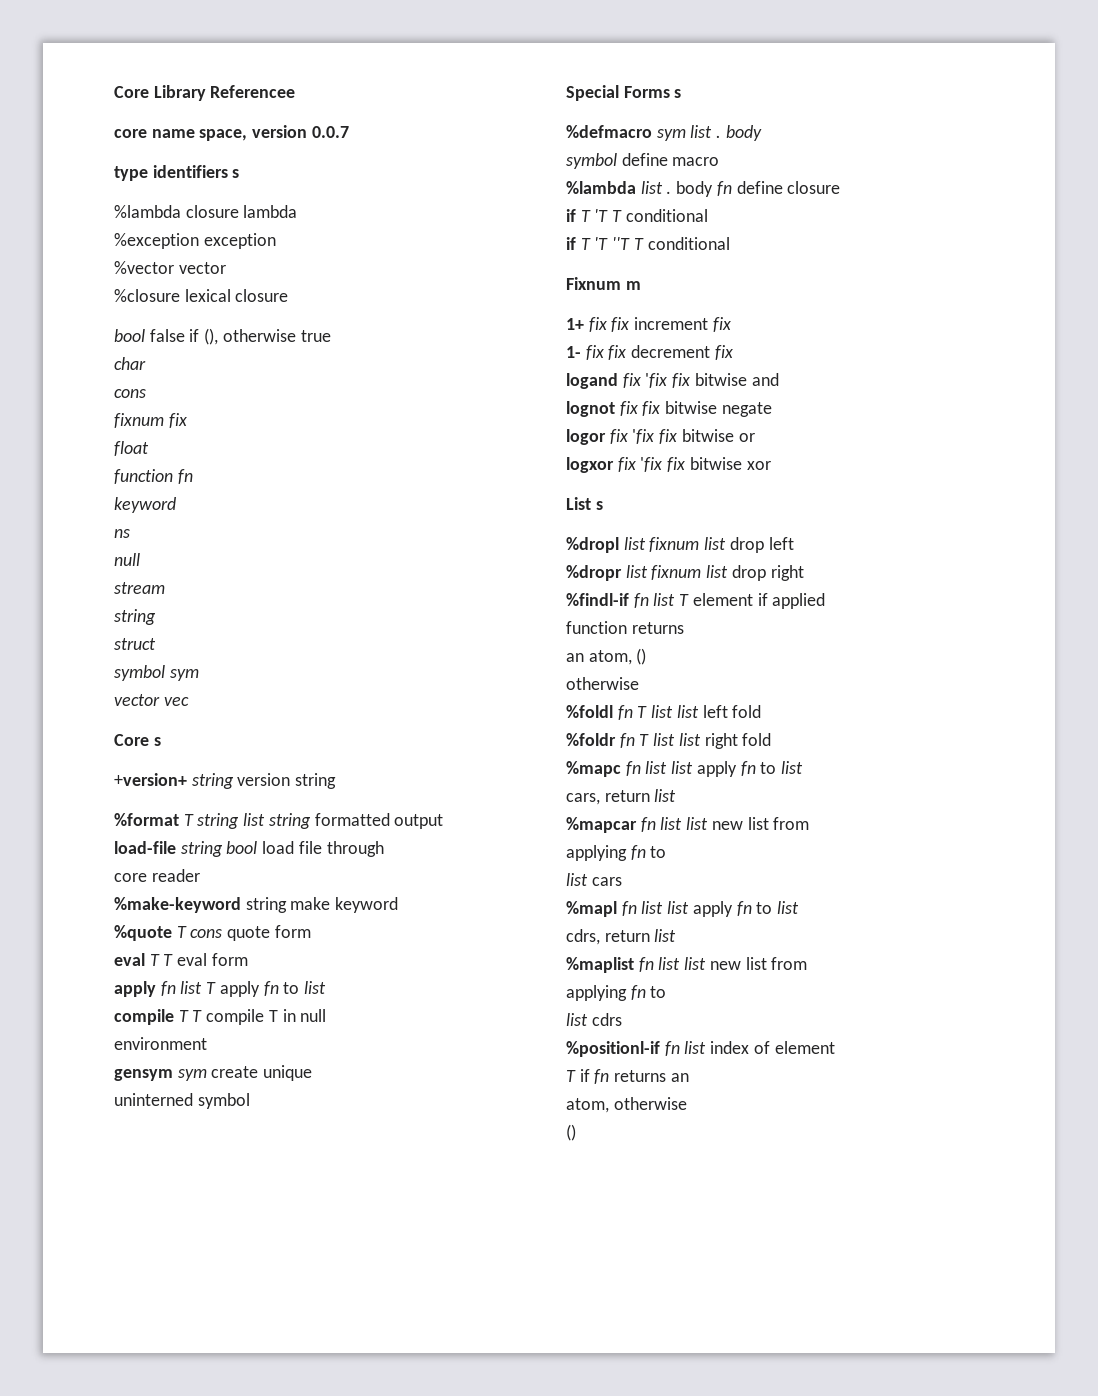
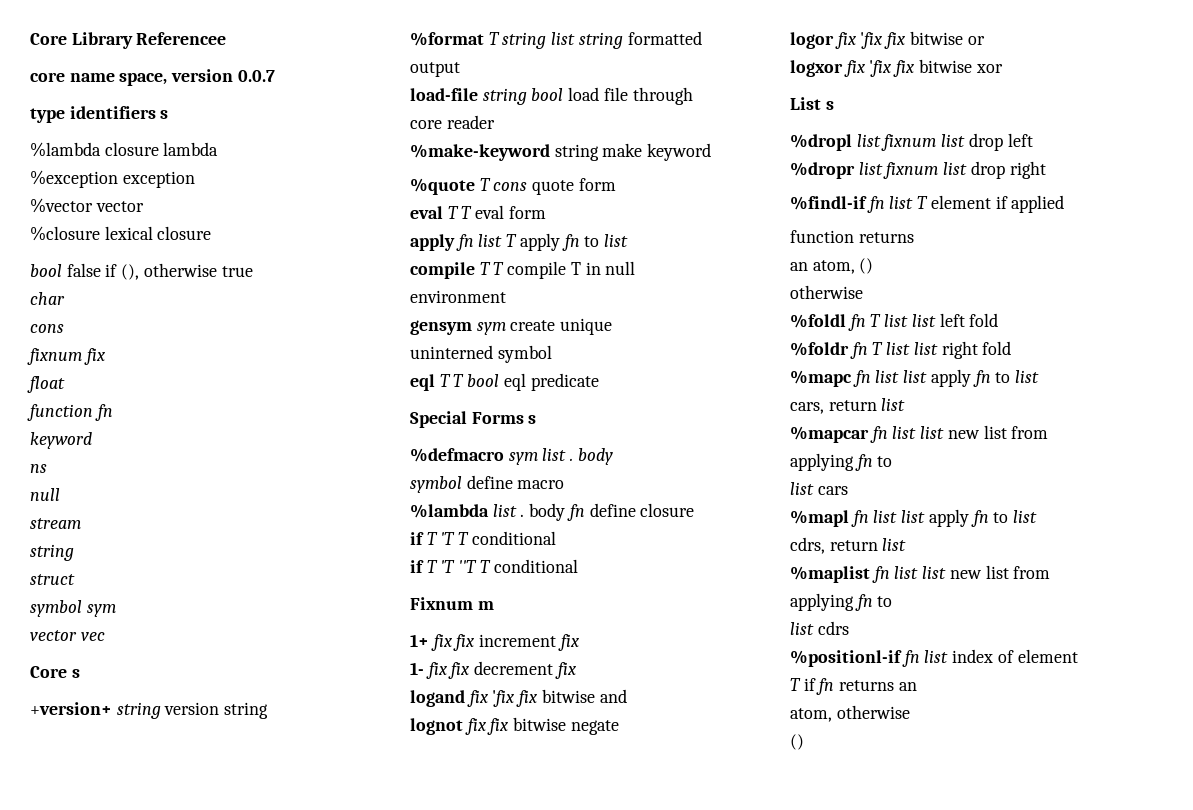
(250, 1101) none -> [410,373,599,391] // eql T T bool eql predicate

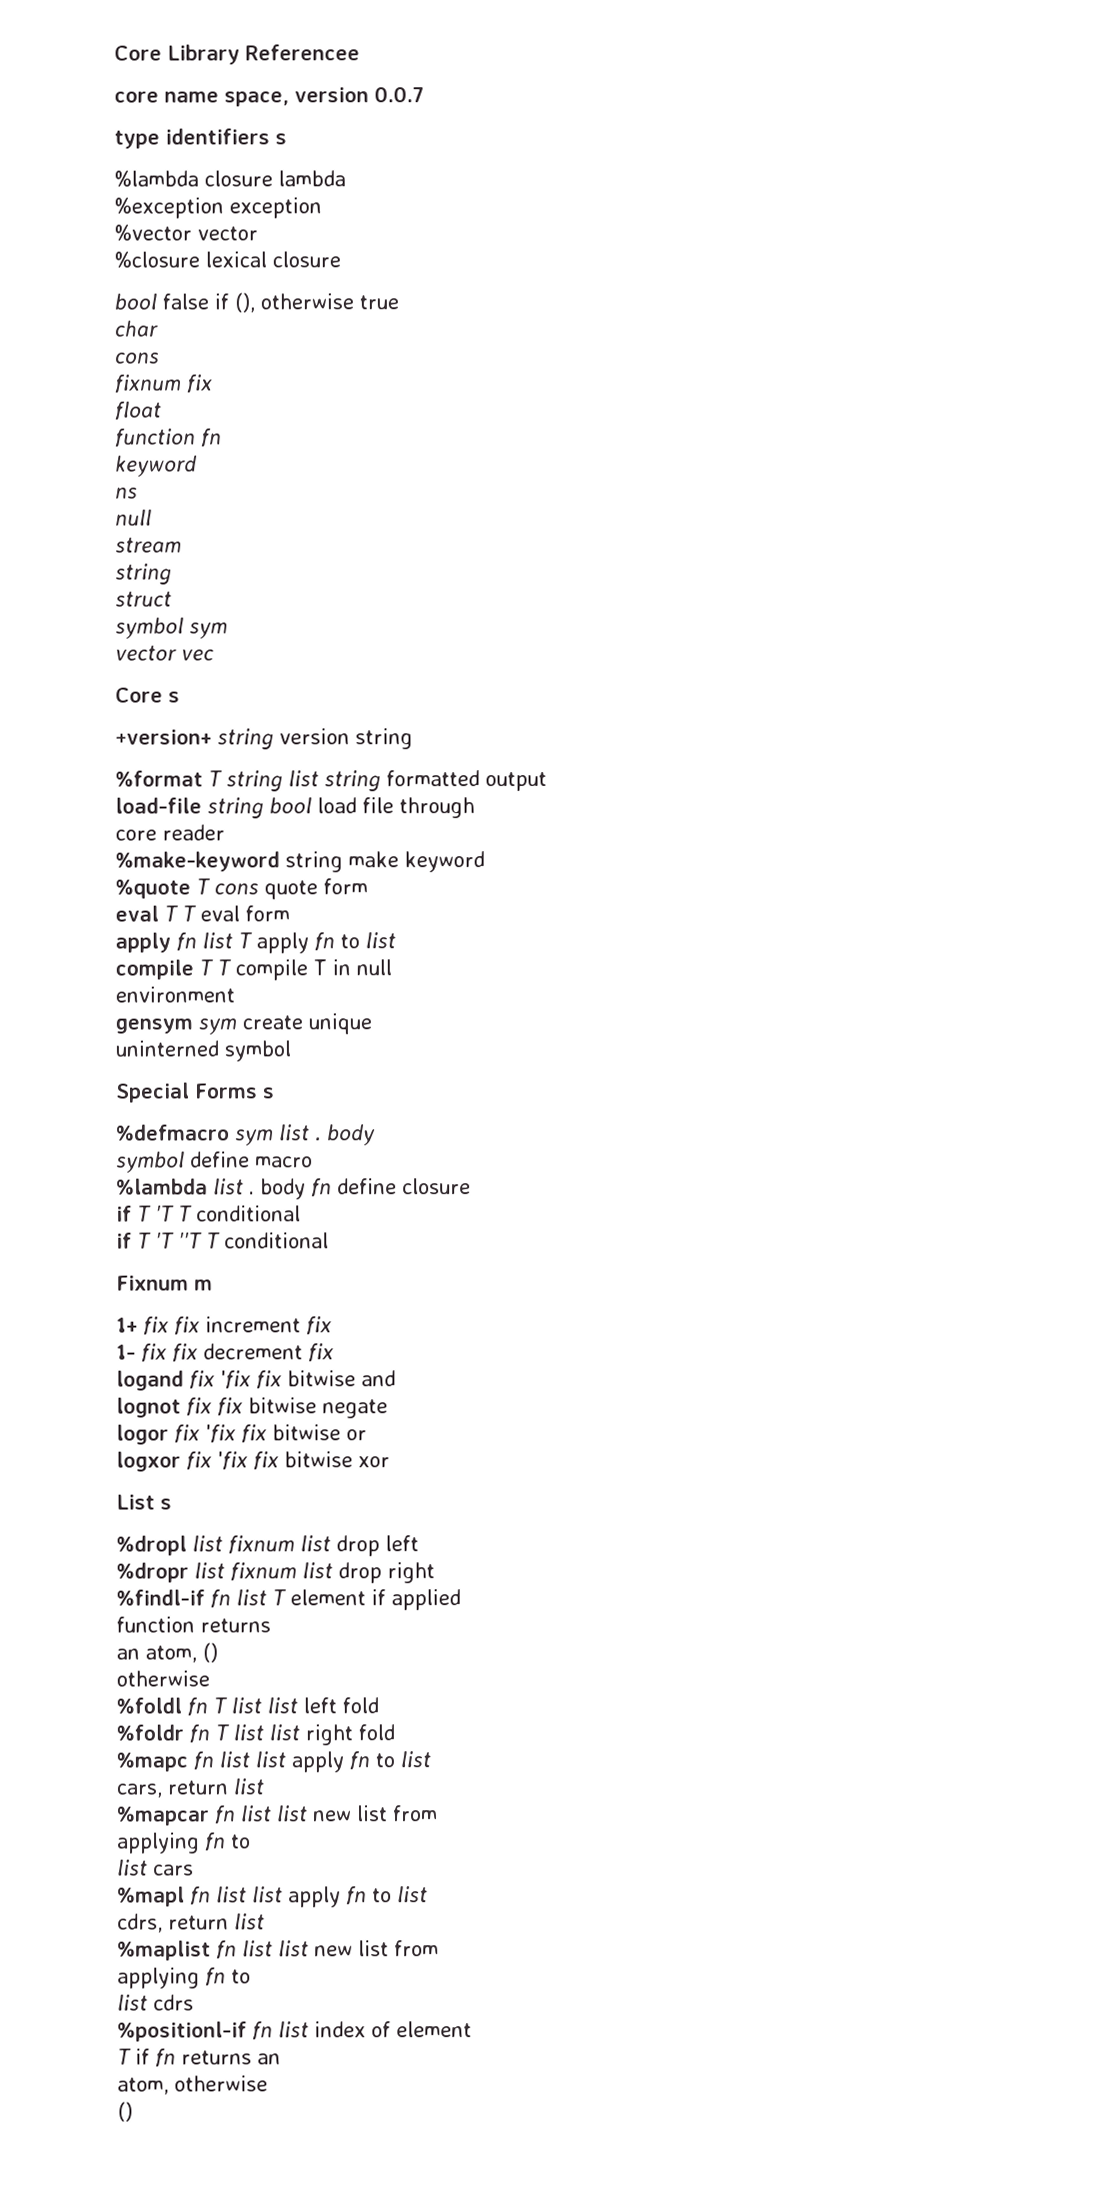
[410,373,599,391] // eql T T bool eql predicate -> (291, 1051) none

